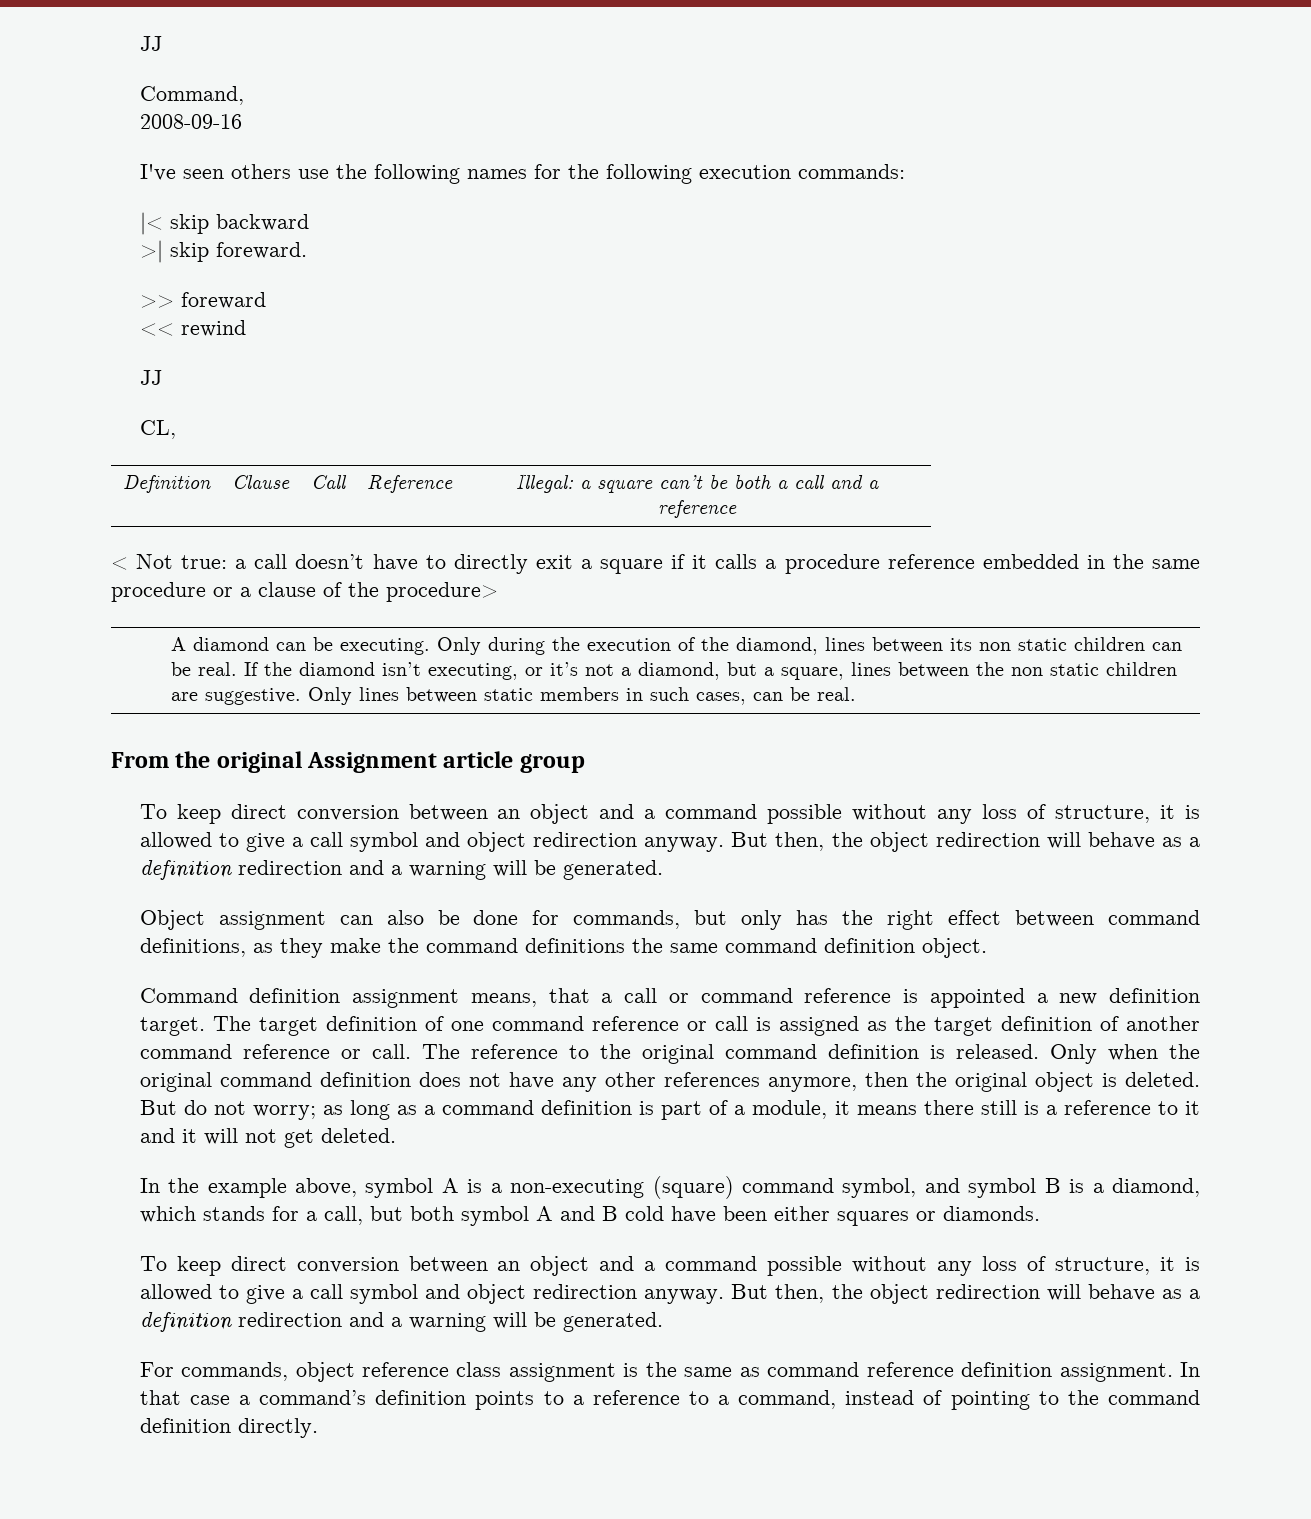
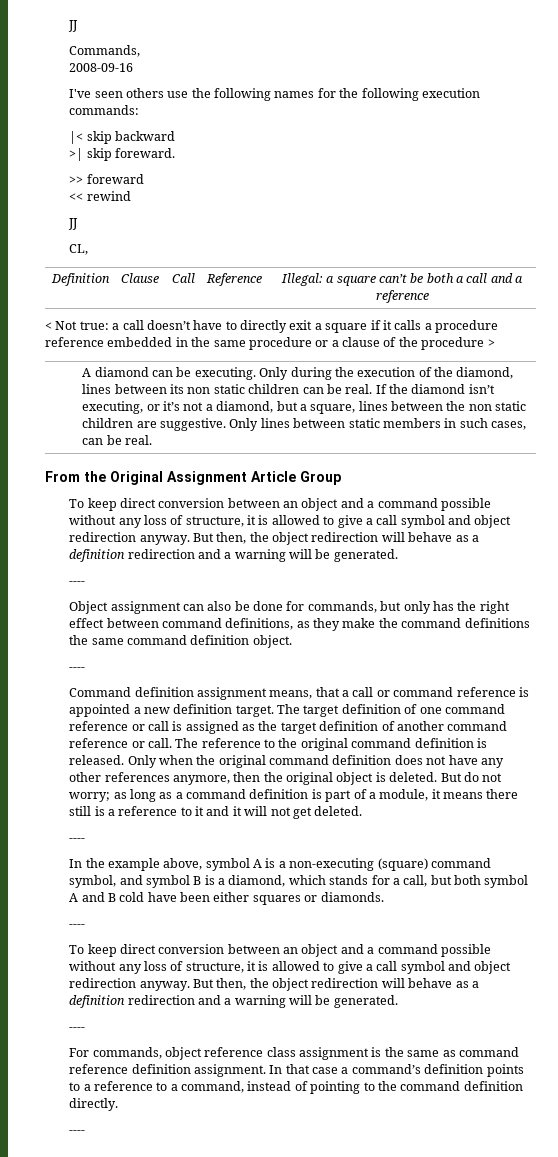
[139,36,162,51] [139,86,244,105] JJ // Command, -> [68,20,79,32] [69,45,141,57] JJ // Commands,
[386,582,498,602] procedure> -> [421,337,495,350] procedure >
[216,751,585,773] original Assignment article group -> [110,471,341,485] Original Assignment Article Group
(663, 870) none -> [69,581,86,585] // ----
(987, 948) none -> [69,667,86,671] // ----
(396, 1135) none -> [69,838,86,842] // ----
(1040, 1213) none -> [69,924,86,928] // ----
(663, 1322) none -> [69,1027,86,1031] // ----
(318, 1428) none -> [69,1130,86,1134] // ----

